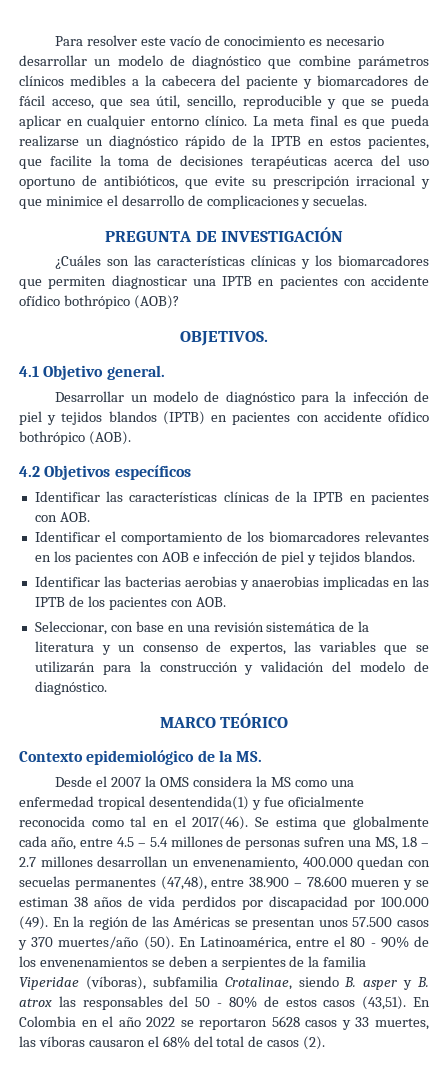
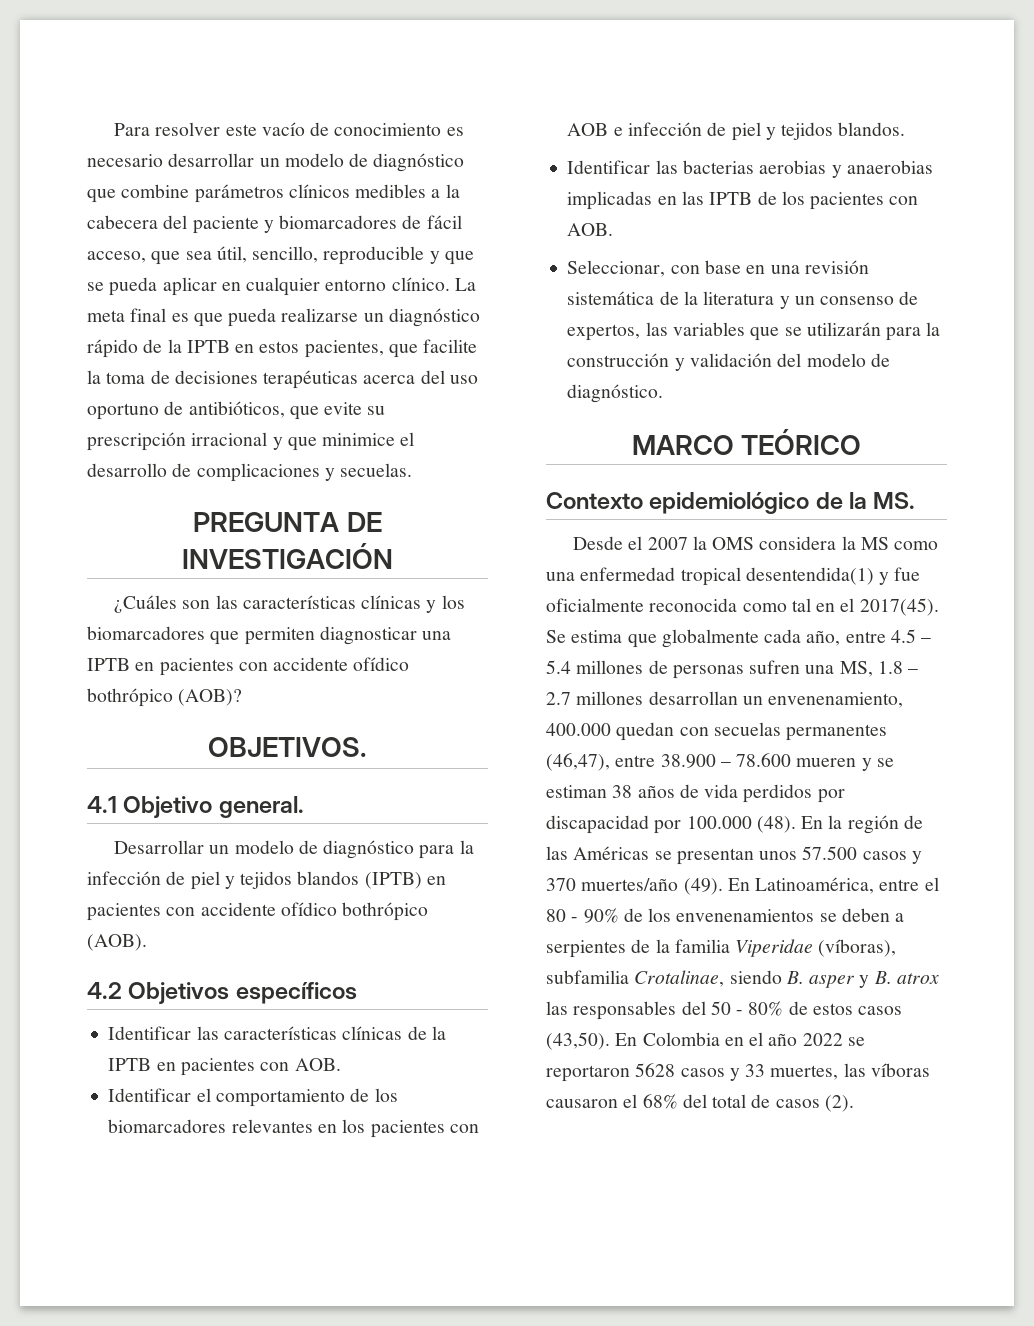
[192,816,249,830] 2017(46). -> [859,598,939,616] 2017(45).
[160,876,207,890] (47,48), -> [546,753,610,771] (46,47),
[19,916,48,930] (49). -> [756,816,796,833] (48).
[143,936,174,950] (50). -> [683,878,723,895] (49).
[362,996,407,1010] (43,51). -> [546,1032,610,1050] (43,50).

